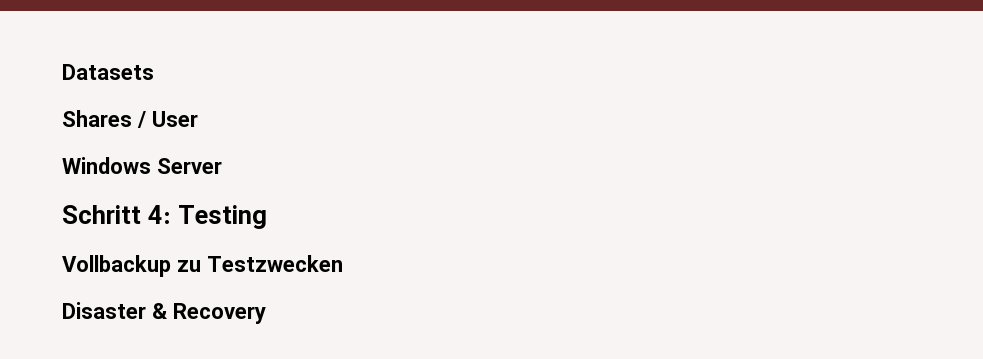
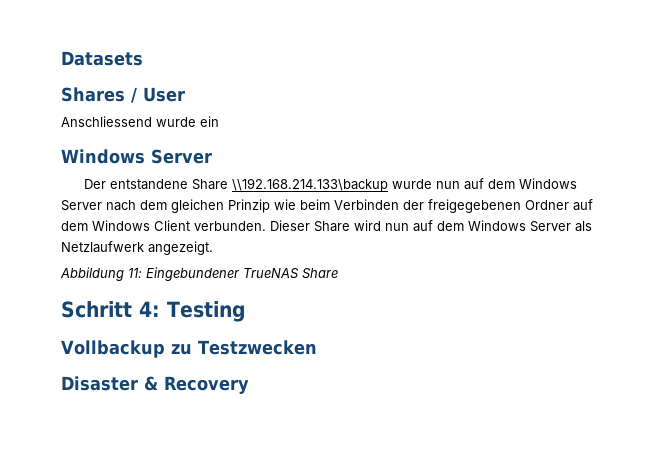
[62,157,222,174] // Windows Server -> [61,116,219,127] [61,149,212,164] [83,178,577,192] [61,199,593,213] [61,220,592,232] [61,241,213,255] [60,267,338,281] // Anschliessend wurde ein // Windows Server // Der entstandene Share \\192.168.214.133\backup wurde nun auf dem Windows Server nach dem gleichen Prinzip wie beim Verbinden der freigegebenen Ordner auf dem Windows Client verbunden. Dieser Share wird nun auf dem Windows Server als Netzlaufwerk angezeigt. // Abbildung 11: Eingebundener TrueNAS Share

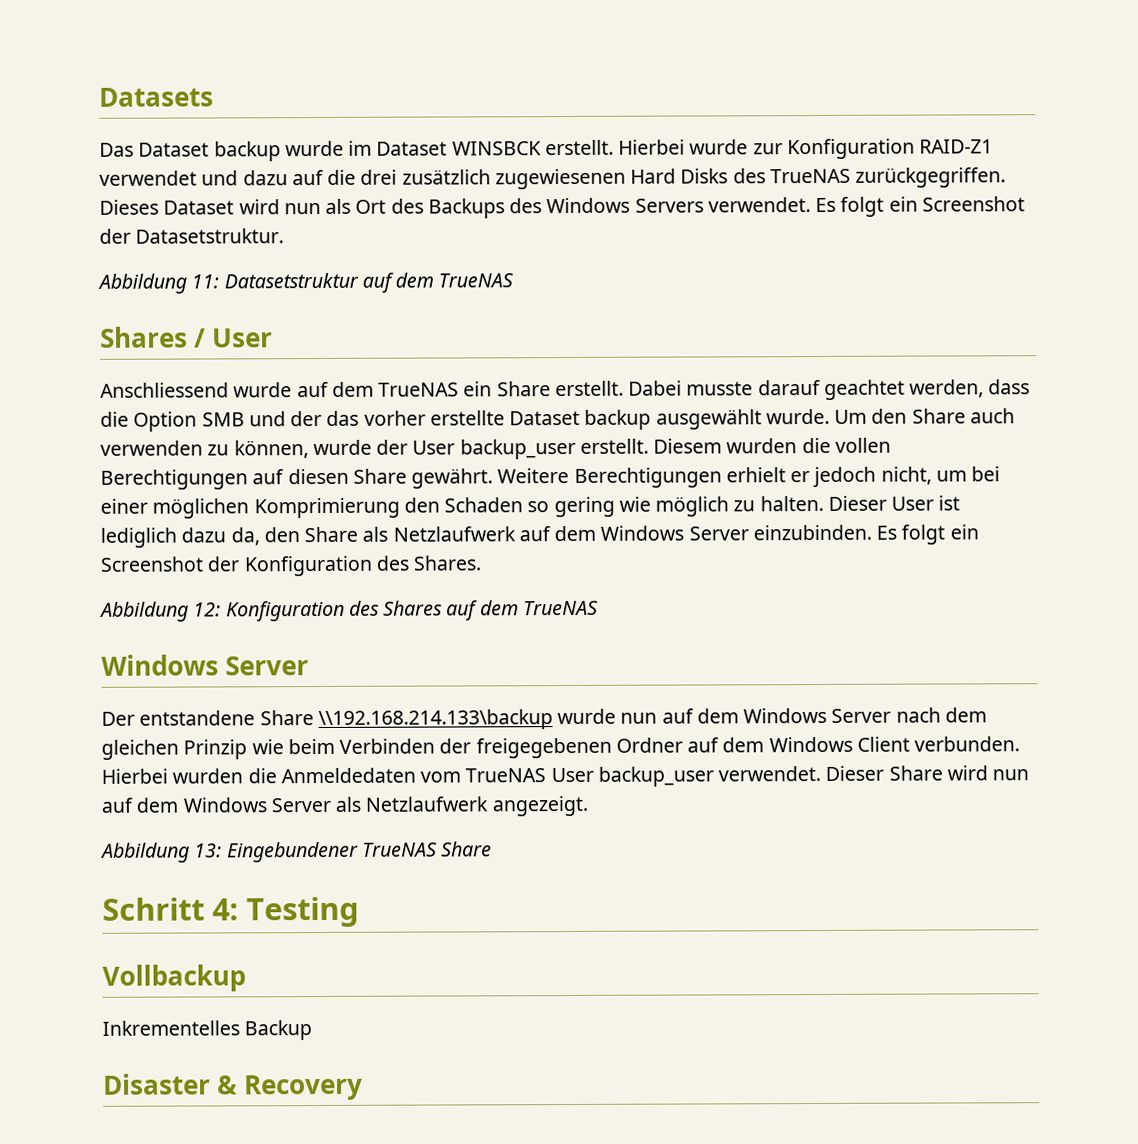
(143, 58) none -> [99,138,994,162] [99,167,1007,190] [99,196,1025,219] [99,228,285,244] [97,272,515,294] // Das Dataset backup wurde im Dataset WINSBCK erstellt. Hierbei wurde zur Konfiguration RAID-Z1 verwendet und dazu auf die drei zusätzlich zugewiesenen Hard Disks des TrueNAS zurückgegriffen. Dieses Dataset wird nun als Ort des Backups des Windows Servers verwendet. Es folgt ein Screenshot der Datasetstruktur. // Abbildung 11: Datasetstruktur auf dem TrueNAS
[200,116,219,127] ein -> [296,379,1031,400] [100,408,1015,432] [100,437,891,460] [100,466,1001,490] [100,495,961,519] [100,524,979,548] [100,555,482,577] [99,600,599,622] auf dem TrueNAS ein Share erstellt. Dabei musste darauf geachtet werden, dass die Option SMB und der das vorher erstellte Dataset backup ausgewählt wurde. Um den Share auch verwenden zu können, wurde der User backup_user erstellt. Diesem wurden die vollen Berechtigungen auf diesen Share gewährt. Weitere Berechtigungen erhielt er jedoch nicht, um bei einer möglichen Komprimierung den Schaden so gering wie möglich zu halten. Dieser User ist lediglich dazu da, den Share als Netzlaufwerk auf dem Windows Server einzubinden. Es folgt ein Screenshot der Konfiguration des Shares. // Abbildung 12: Konfiguration des Shares auf dem TrueNAS
(266, 226) none -> [101,765,822,787] Hierbei wurden die Anmeldedaten vom TrueNAS User backup_user verwendet.
[128,268,142,278] 11: -> [194,843,223,858] 13:
[170,340,317,355] zu Testzwecken -> [102,1020,313,1041] // Inkrementelles Backup

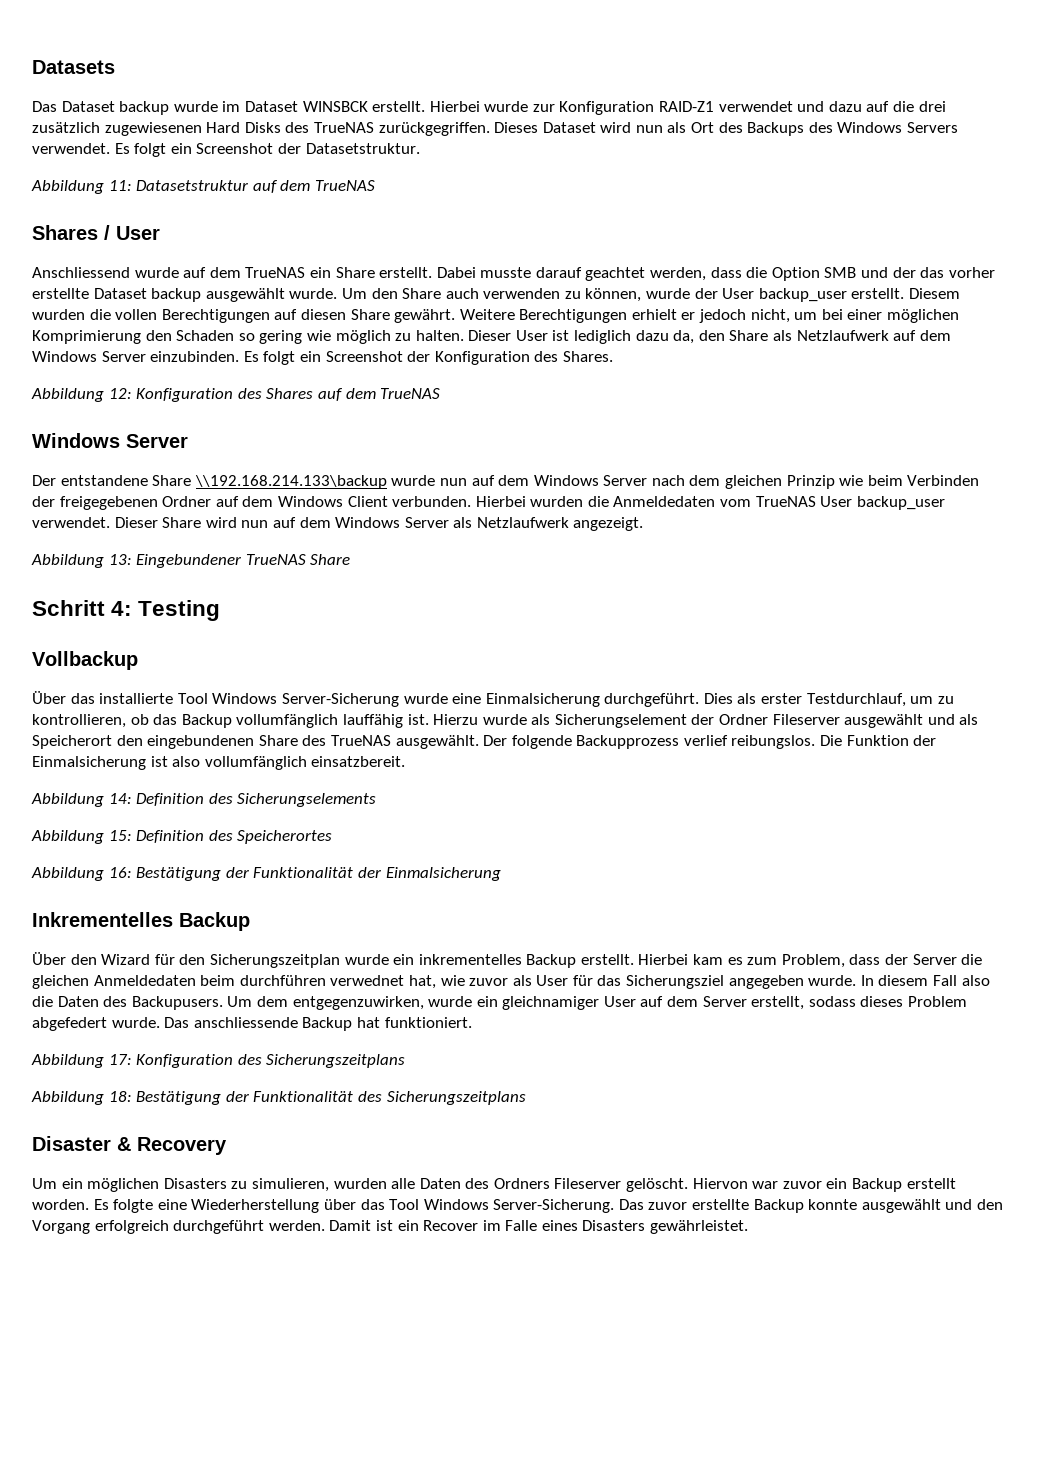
[102,1020,313,1041] [103,1073,364,1101] Inkrementelles Backup // Disaster & Recovery -> [32,691,954,707] [32,714,979,728] [32,735,937,749] [32,756,406,770] [31,793,377,807] [31,830,333,844] [31,867,501,881] [32,912,250,931] [32,952,983,968] [32,975,990,989] [32,996,968,1010] [32,1017,472,1031] [31,1054,406,1068] [31,1091,526,1105] [32,1136,227,1155] [32,1178,956,1192] [32,1199,1004,1213] [32,1220,749,1234] Über das installierte Tool Windows Server-Sicherung wurde eine Einmalsicherung durchgeführt. Dies als erster Testdurchlauf, um zu kontrollieren, ob das Backup vollumfänglich lauffähig ist. Hierzu wurde als Sicherungselement der Ordner Fileserver ausgewählt und als Speicherort den eingebundenen Share des TrueNAS ausgewählt. Der folgende Backupprozess verlief reibungslos. Die Funktion der Einmalsicherung ist also vollumfänglich einsatzbereit. // Abbildung 14: Definition des Sicherungselements // Abbildung 15: Definition des Speicherortes // Abbildung 16: Bestätigung der Funktionalität der Einmalsicherung // Inkrementelles Backup // Über den Wizard für den Sicherungszeitplan wurde ein inkrementelles Backup erstellt. Hierbei kam es zum Problem, dass der Server die gleichen Anmeldedaten beim durchführen verwednet hat, wie zuvor als User für das Sicherungsziel angegeben wurde. In diesem Fall also die Daten des Backupusers. Um dem entgegenzuwirken, wurde ein gleichnamiger User auf dem Server erstellt, sodass dieses Problem abgefedert wurde. Das anschliessende Backup hat funktioniert. // Abbildung 17: Konfiguration des Sicherungszeitplans // Abbildung 18: Bestätigung der Funktionalität des Sicherungszeitplans // Disaster & Recovery // Um ein möglichen Disasters zu simulieren, wurden alle Daten des Ordners Fileserver gelöscht. Hiervon war zuvor ein Backup erstellt worden. Es folgte eine Wiederherstellung über das Tool Windows Server-Sicherung. Das zuvor erstellte Backup konnte ausgewählt und den Vorgang erfolgreich durchgeführt werden. Damit ist ein Recover im Falle eines Disasters gewährleistet.

